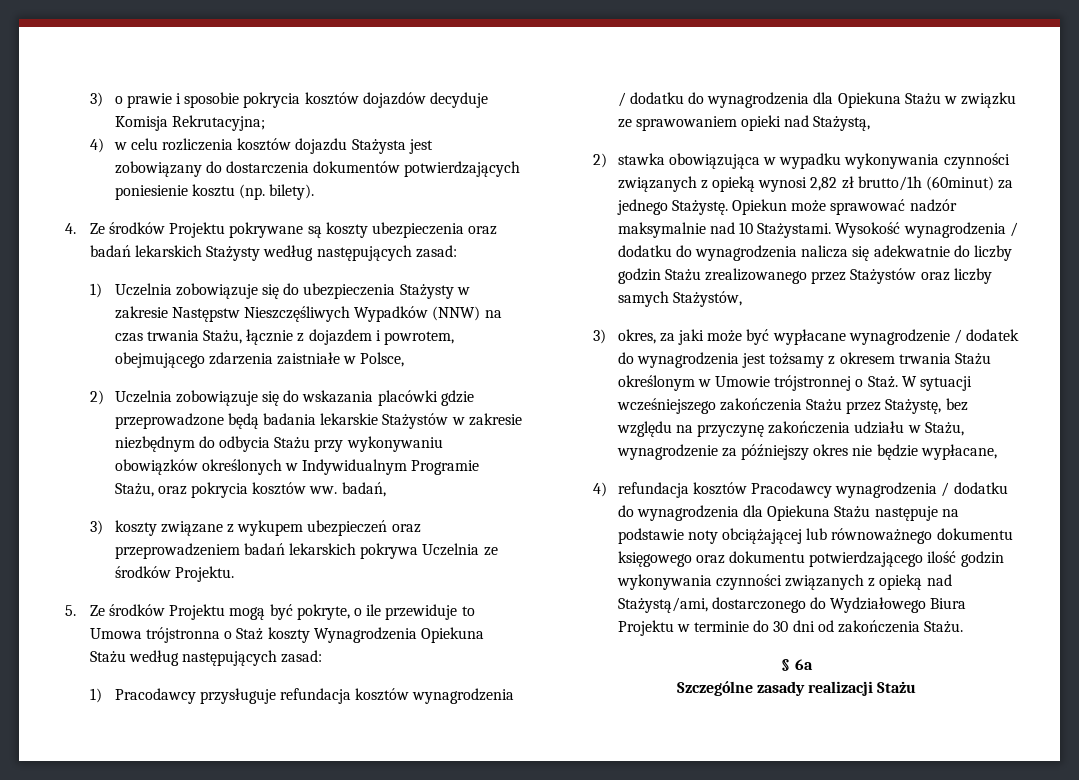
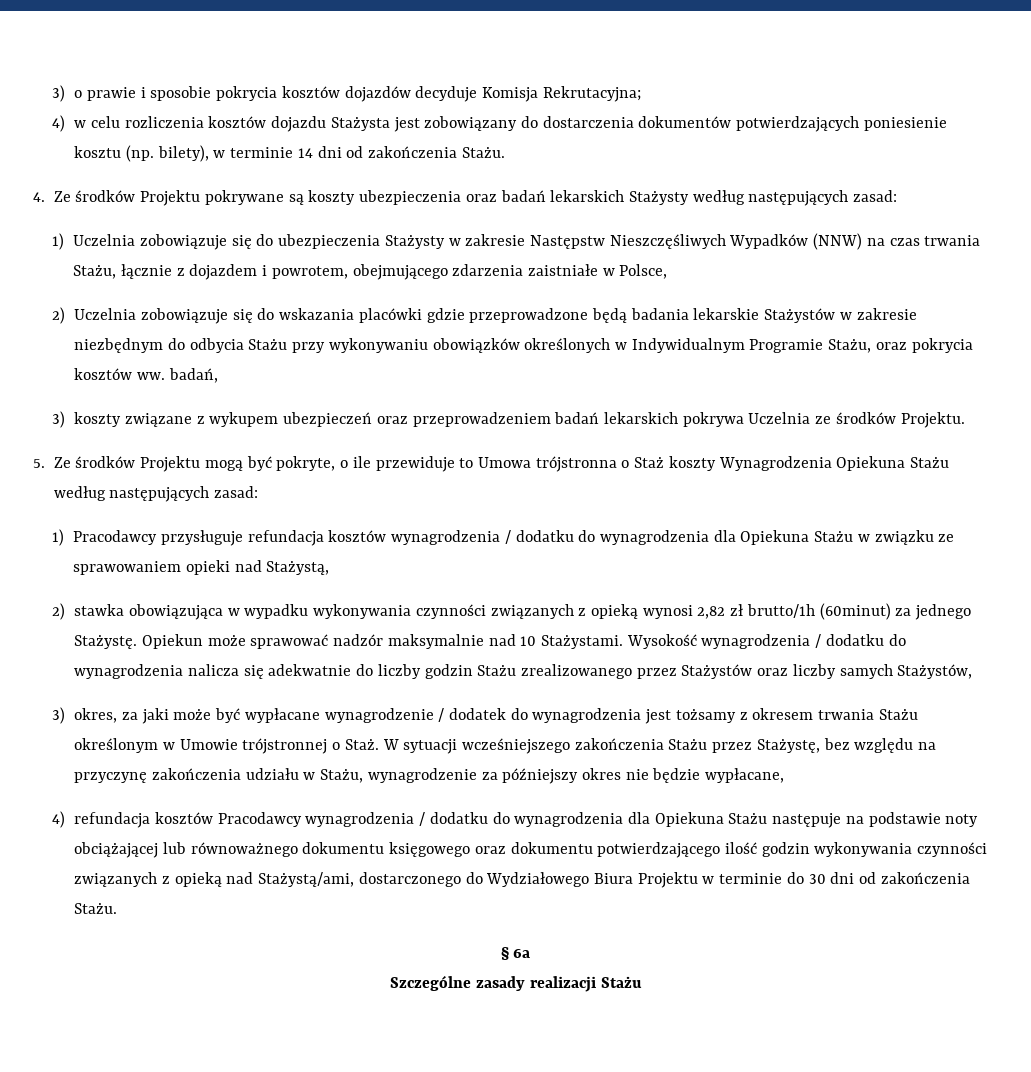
[269,184,315,200] bilety). -> [157,145,505,162] bilety), w terminie 14 dni od zakończenia Stażu.

